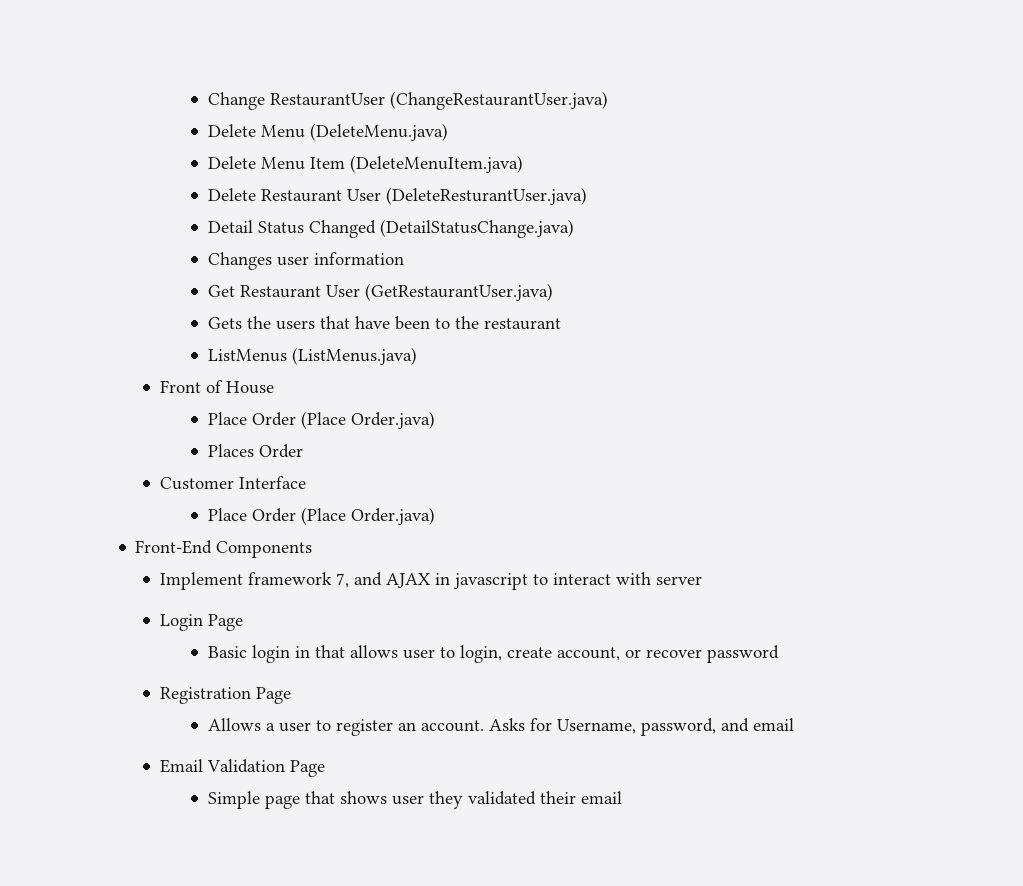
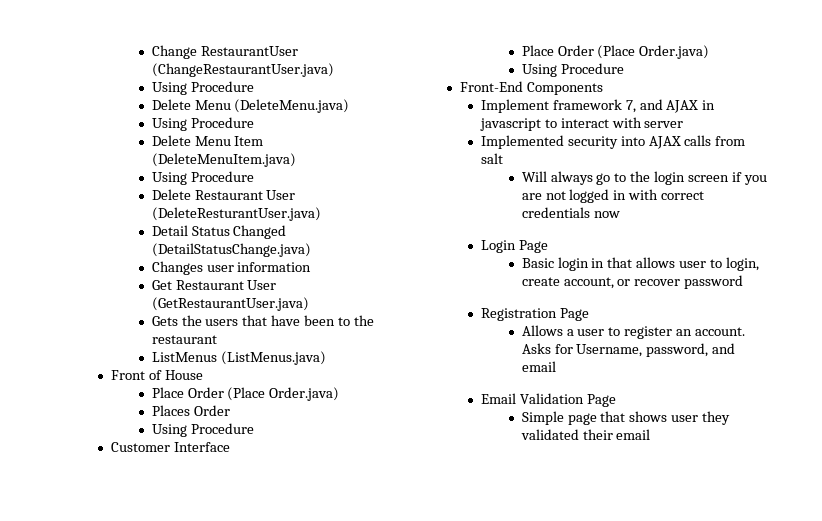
(608, 100) none -> [151,81,254,95] // Using Procedure
(448, 132) none -> [151,117,254,131] // Using Procedure
(523, 164) none -> [151,171,254,185] // Using Procedure
(303, 451) none -> [151,423,254,437] // Using Procedure
(435, 516) none -> [521,63,624,77] // Using Procedure
(702, 580) none -> [480,135,746,149] [480,153,503,164] [521,171,767,185] [521,189,705,203] [521,207,620,218] // Implemented security into AJAX calls from salt // Will always go to the login screen if you are not logged in with correct credentials now

